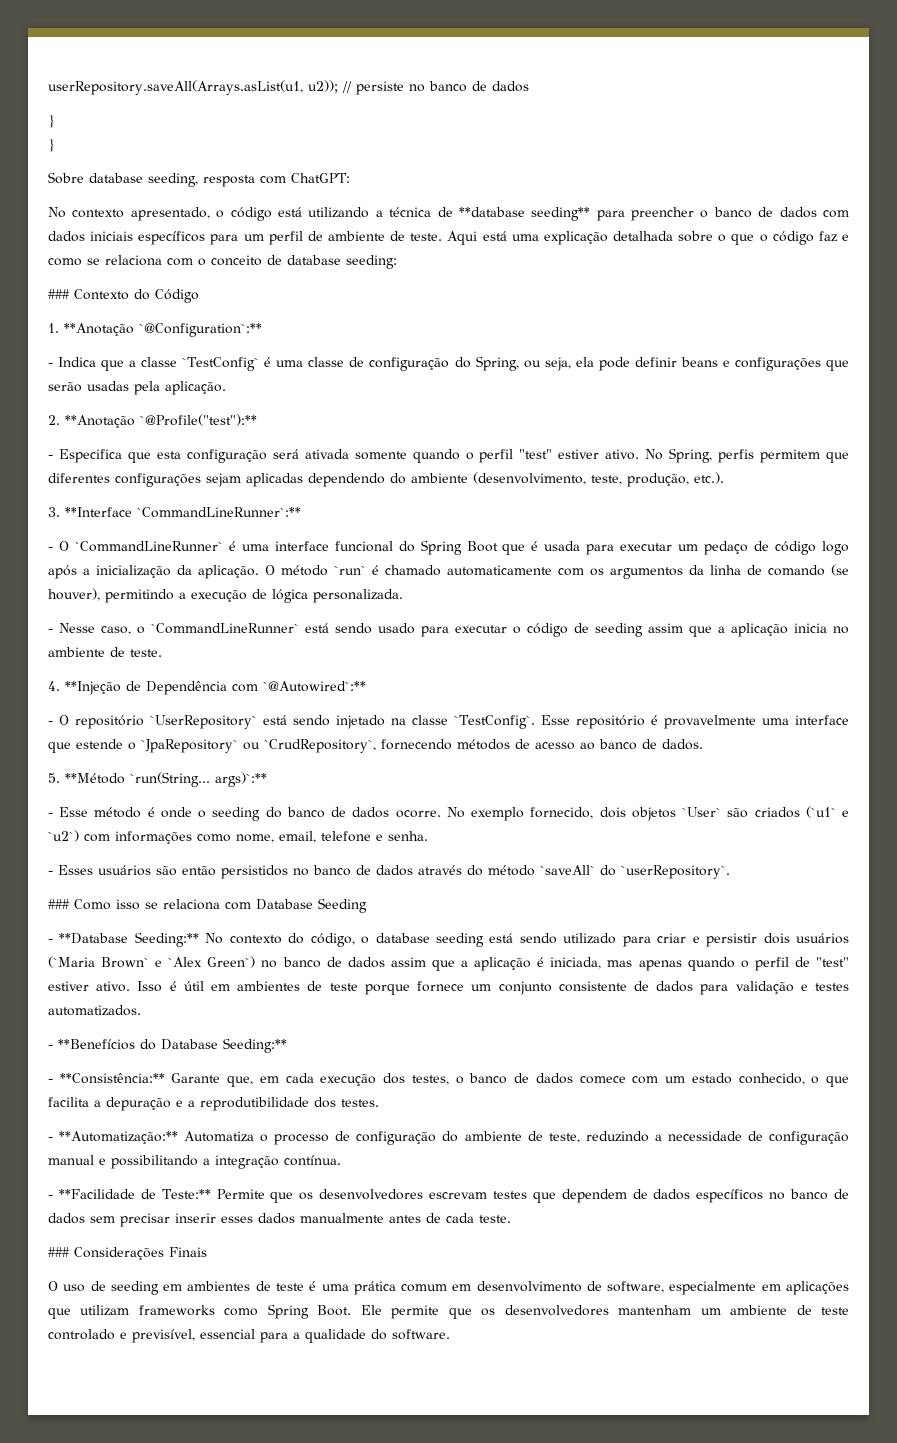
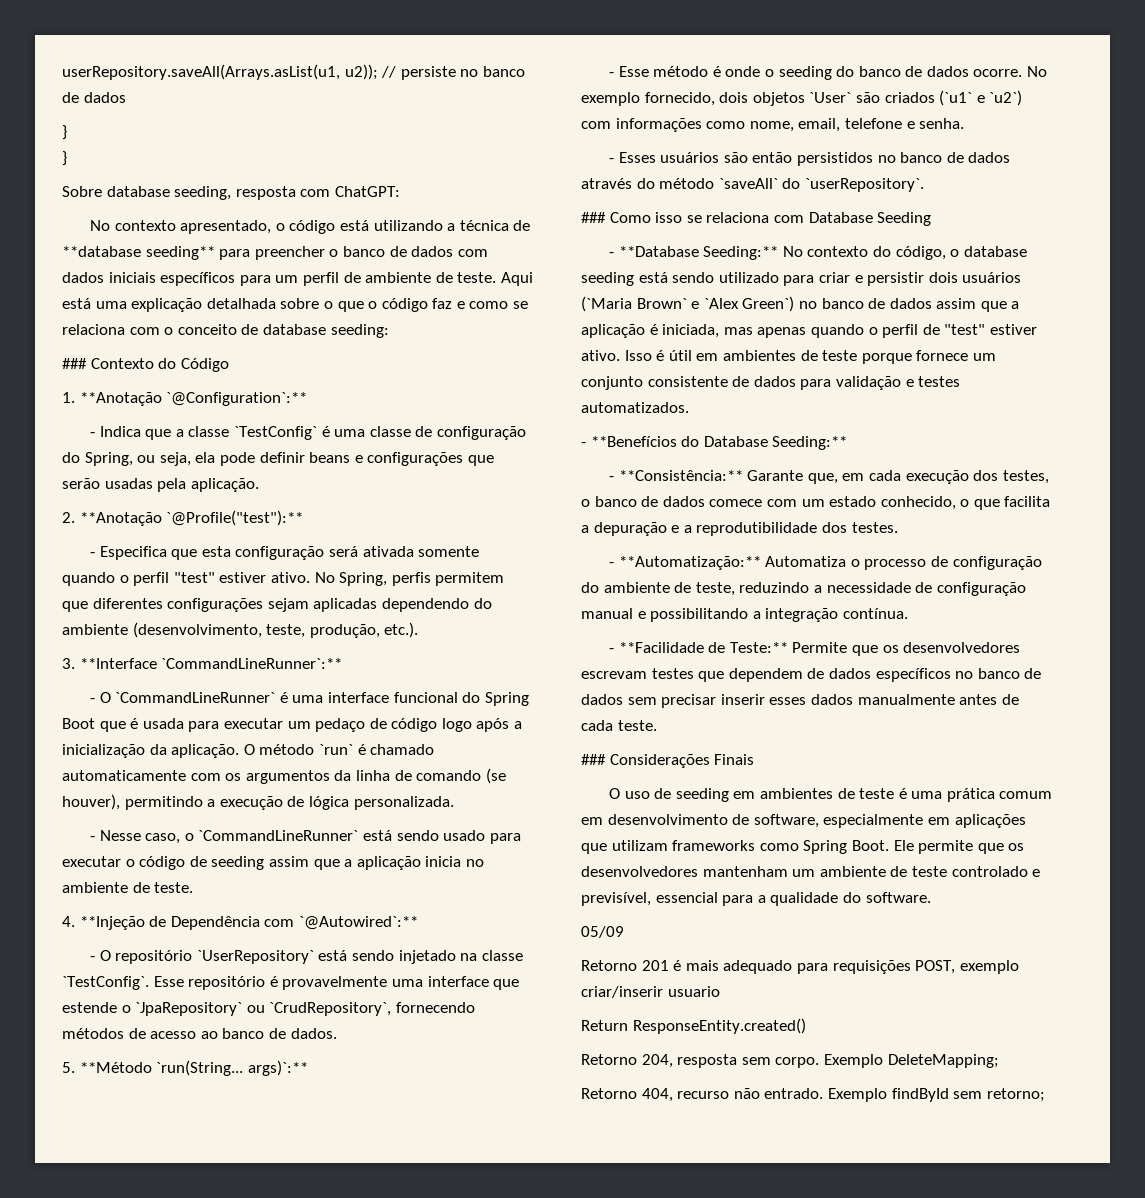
(450, 1334) none -> [581,926,624,938] [581,960,1019,974] [581,986,720,998] [581,1018,806,1034] [581,1054,999,1068] [581,1088,1045,1102] // 05/09 // Retorno 201 é mais adequado para requisições POST, exemplo criar/inserir usuario // Return ResponseEntity.created() // Retorno 204, resposta sem corpo. Exemplo DeleteMapping; // Retorno 404, recurso não entrado. Exemplo findById sem retorno;

